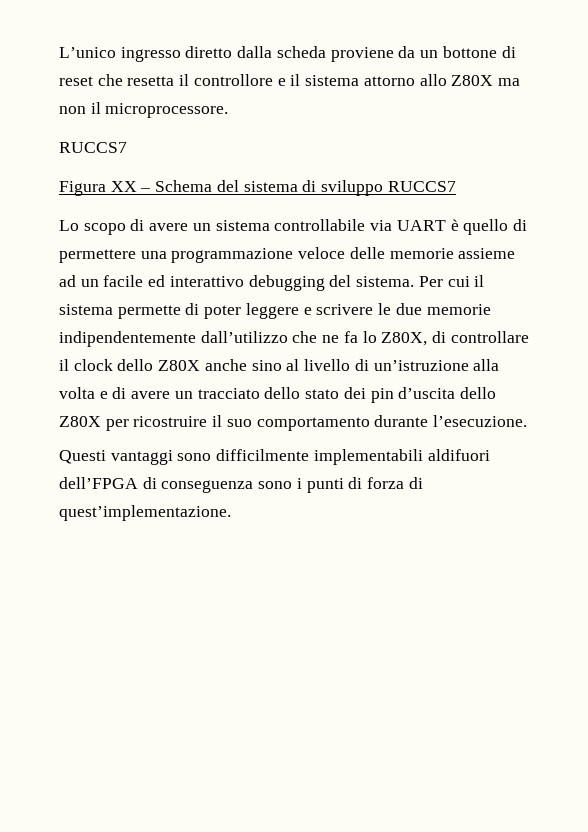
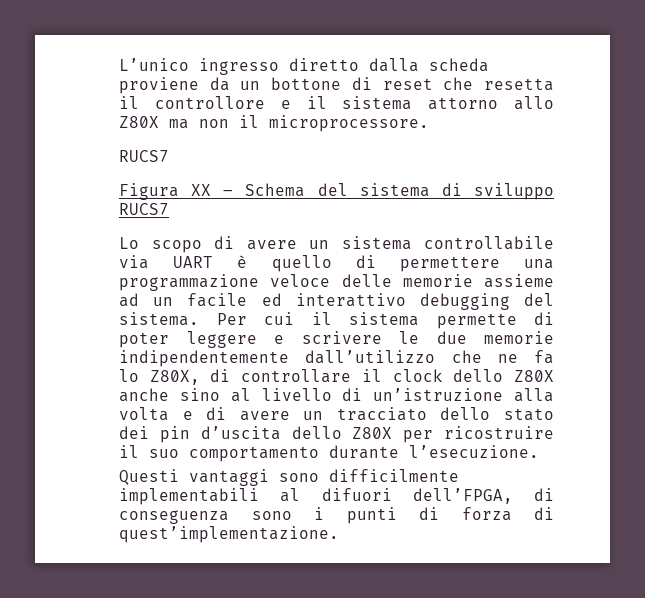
[59,142,127,153] RUCCS7 -> [119,150,169,162] RUCS7
[387,181,456,192] RUCCS7 -> [119,203,169,215] RUCS7
[427,449,490,461] [59,477,138,489] aldifuori dell’FPGA -> [280,488,513,504] al difuori dell’FPGA,

